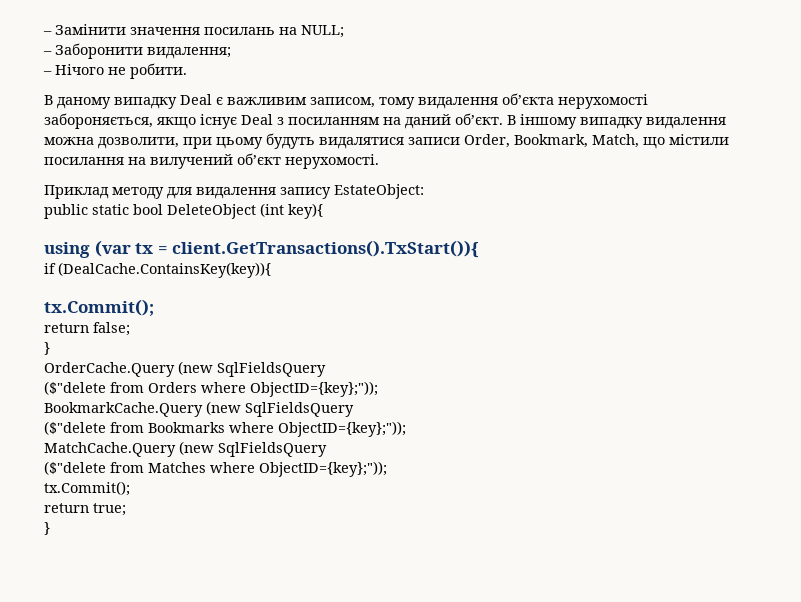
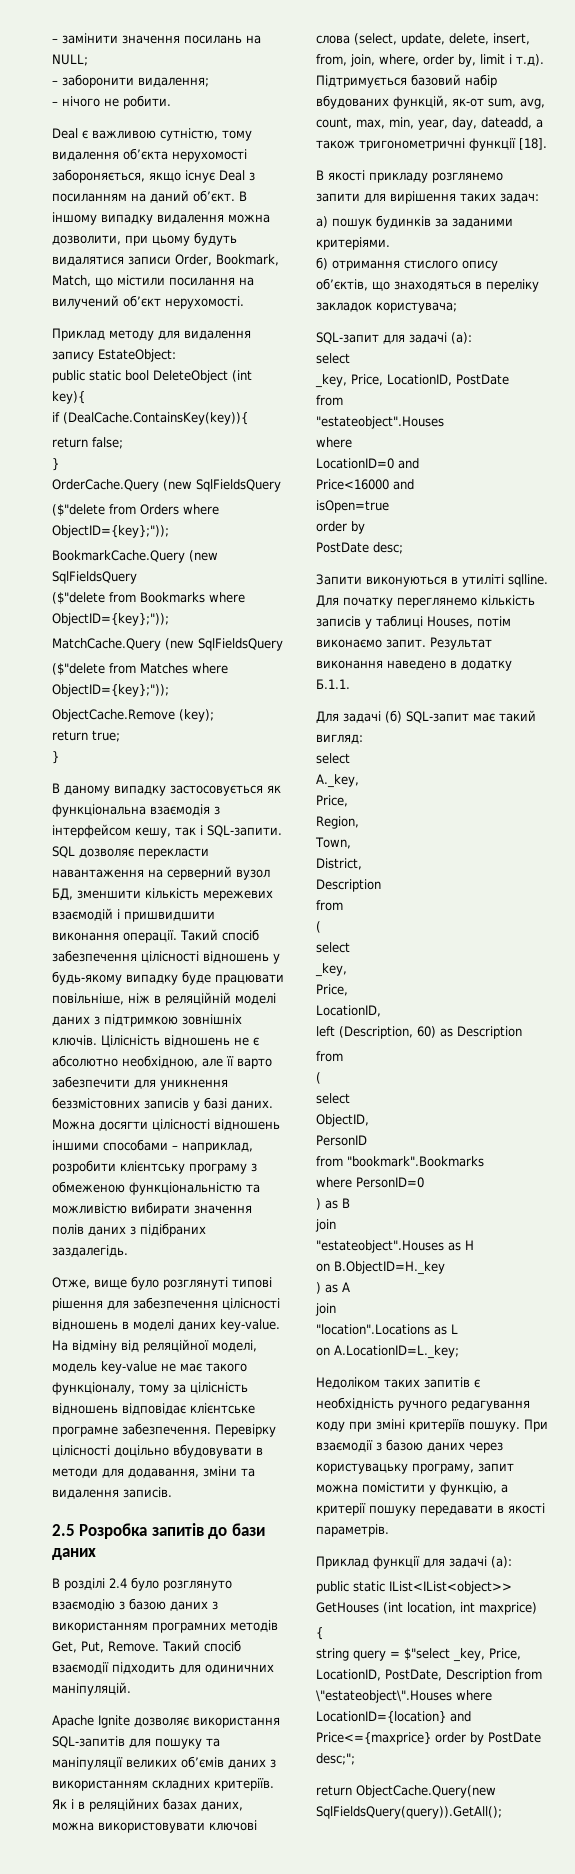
[43,24,126,35] – Замінити -> [52,33,118,44] – замінити
[55,43,143,59] Заборонити -> [62,74,134,88] заборонити
[55,64,104,75] Нічого -> [62,96,100,107] нічого
[44,94,375,109] В даному випадку Deal є важливим записом, -> [52,128,218,141] Deal є важливою сутністю,
[44,240,480,258] // using (var tx = client.GetTransactions().TxStart()){ -> (85, 397) none
[44,299,154,316] // tx.Commit(); -> (248, 418) none
[44,481,130,496] tx.Commit(); -> [52,709,214,722] ObjectCache.Remove (key);
(50, 528) none -> [52,783,281,796] [52,804,220,817] [52,824,282,838] [52,846,209,859] [52,866,270,880] [52,888,273,901] [52,908,215,922] [52,929,259,943] [52,950,280,964] [52,971,284,985] [52,992,276,1006] [52,1014,242,1027] [52,1035,259,1048] [52,1055,272,1069] [52,1076,228,1090] [52,1097,273,1111] [52,1119,280,1131] [52,1139,253,1153] [52,1160,257,1174] [52,1181,260,1195] [52,1202,252,1216] [52,1223,206,1237] [52,1245,128,1257] [52,1276,272,1290] [52,1297,280,1311] [52,1319,280,1332] [52,1339,257,1353] [52,1361,247,1374] [52,1382,248,1395] [52,1403,255,1415] [52,1423,276,1437] [52,1444,263,1458] [52,1466,255,1478] [52,1487,172,1499] [52,1523,265,1539] [52,1548,96,1560] [52,1577,232,1591] [52,1598,218,1611] [52,1620,278,1633] [52,1640,241,1653] [52,1662,274,1674] [52,1682,131,1696] [52,1715,280,1728] [52,1736,220,1749] [52,1756,276,1770] [52,1778,274,1791] [52,1798,243,1812] [52,1820,257,1833] [316,33,530,46] [316,54,544,67] [316,74,497,88] [316,95,545,109] [316,117,543,130] [316,138,547,151] [316,170,503,183] [316,191,539,204] [316,215,513,229] [316,237,390,250] [316,257,498,271] [316,278,539,292] [316,302,457,313] [316,332,472,344] [316,353,350,364] [315,374,509,388] [316,395,343,406] [316,416,444,429] [316,437,352,448] [316,458,419,469] [316,479,414,490] [316,500,389,513] [316,521,365,534] [316,542,403,554] [316,574,548,587] [316,595,535,608] [316,615,511,629] [316,637,492,650] [316,660,512,671] [316,679,350,689] [316,710,536,724] [316,734,363,744] [316,753,350,764] [316,774,359,788] [316,795,348,807] [316,816,359,829] [315,837,351,849] [316,858,362,870] [316,879,381,892] [316,900,343,911] [316,921,321,933] [316,942,350,953] [315,963,347,977] [316,984,348,996] [316,1005,381,1017] [316,1026,522,1039] [316,1051,343,1062] [316,1072,321,1084] [316,1093,350,1104] [316,1114,369,1127] [316,1135,367,1146] [316,1156,484,1167] [316,1177,424,1188] [316,1198,350,1210] [315,1219,336,1232] [316,1240,474,1253] [316,1261,445,1275] [316,1282,350,1294] [315,1303,336,1316] [316,1324,458,1335] [316,1345,459,1359] [316,1377,480,1389] [316,1397,530,1411] [316,1419,548,1432] [316,1439,503,1453] [316,1463,514,1474] [316,1482,508,1495] [316,1503,545,1516] [316,1524,389,1537] [316,1556,512,1569] [316,1581,512,1594] [316,1602,537,1615] [316,1627,323,1640] [316,1648,521,1662] [316,1669,542,1682] [316,1690,492,1703] [316,1711,471,1724] [316,1732,541,1745] [316,1753,355,1765] [316,1785,496,1798] [316,1806,502,1819] // В даному випадку застосовується як функціональна взаємодія з інтерфейсом кешу, так і SQL-запити. SQL дозволяє перекласти навантаження на серверний вузол БД, зменшити кількість мережевих взаємодій і пришвидшити виконання операції. Такий спосіб забезпечення цілісності відношень у будь-якому випадку буде працювати повільніше, ніж в реляційній моделі даних з підтримкою зовнішніх ключів. Цілісність відношень не є абсолютно необхідною, але її варто забезпечити для уникнення беззмістовних записів у базі даних. Можна досягти цілісності відношень іншими способами – наприклад, розробити клієнтську програму з обмеженою функціональністю та можливістю вибирати значення полів даних з підібраних заздалегідь. // Отже, вище було розглянуті типові рішення для забезпечення цілісності відношень в моделі даних key-value. На відміну від реляційної моделі, модель key-value не має такого функціоналу, тому за цілісність відношень відповідає клієнтське програмне забезпечення. Перевірку цілісності доцільно вбудовувати в методи для додавання, зміни та видалення записів. // 2.5 Розробка запитів до бази даних // В розділі 2.4 було розглянуто взаємодію з базою даних з використанням програмних методів Get, Put, Remove. Такий спосіб взаємодії підходить для одиничних маніпуляцій. // Apache Ignite дозволяє використання SQL-запитів для пошуку та маніпуляції великих об’ємів даних з використанням складних критеріїв. Як і в реляційних базах даних, можна використовувати ключові слова (select, update, delete, insert, from, join, where, order by, limit і т.д). Підтримується базовий набір вбудованих функцій, як-от sum, avg, count, max, min, year, day, dateadd, а також тригонометричні функції [18]. // В якості прикладу розглянемо запити для вирішення таких задач: // а) пошук будинків за заданими критеріями. // б) отримання стислого опису об’єктів, що знаходяться в переліку закладок користувача; // SQL-запит для задачі (а): // select // _key, Price, LocationID, PostDate // from // "estateobject".Houses // where // LocationID=0 and // Price<16000 and // isOpen=true // order by // PostDate desc; // Запити виконуються в утиліті sqlline. Для початку переглянемо кількість записів у таблиці Houses, потім виконаємо запит. Результат виконання наведено в додатку Б.1.1. // Для задачі (б) SQL-запит має такий вигляд: // select // A._key, // Price, // Region, // Town, // District, // Description // from // ( // select // _key, // Price, // LocationID, // left (Description, 60) as Description // from // ( // select // ObjectID, // PersonID // from "bookmark".Bookmarks // where PersonID=0 // ) as B // join // "estateobject".Houses as H // on B.ObjectID=H._key // ) as A // join // "location".Locations as L // on A.LocationID=L._key; // Недоліком таких запитів є необхідність ручного редагування коду при зміні критеріїв пошуку. При взаємодії з базою даних через користувацьку програму, запит можна помістити у функцію, а критерії пошуку передавати в якості параметрів. // Приклад функції для задачі (а): // public static IList<IList<object>> GetHouses (int location, int maxprice) // { // string query = $"select _key, Price, LocationID, PostDate, Description from \"estateobject\".Houses where LocationID={location} and Price<={maxprice} order by PostDate desc;"; // return ObjectCache.Query(new SqlFieldsQuery(query)).GetAll();

